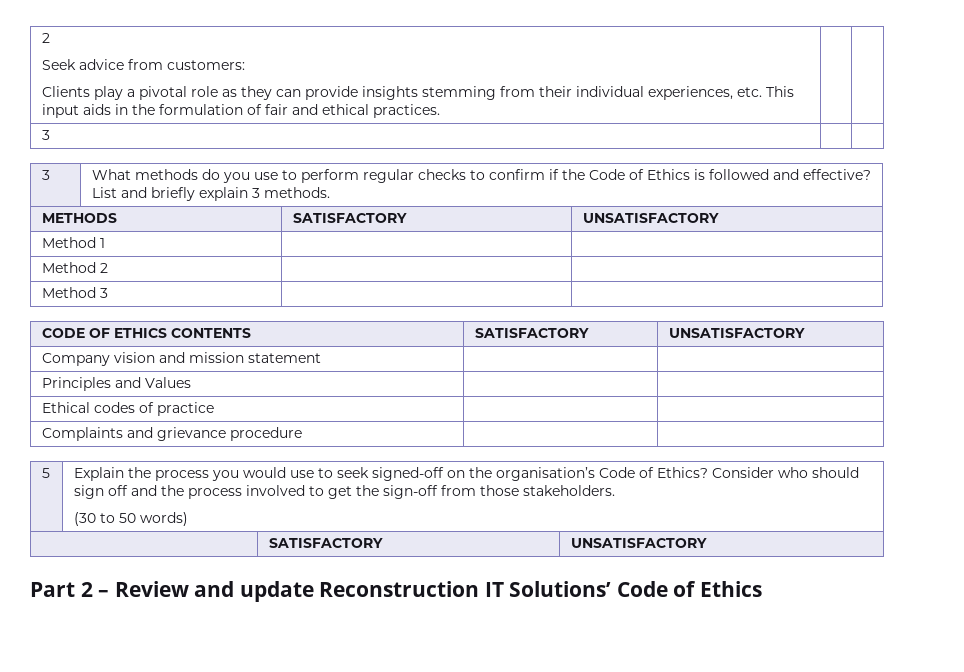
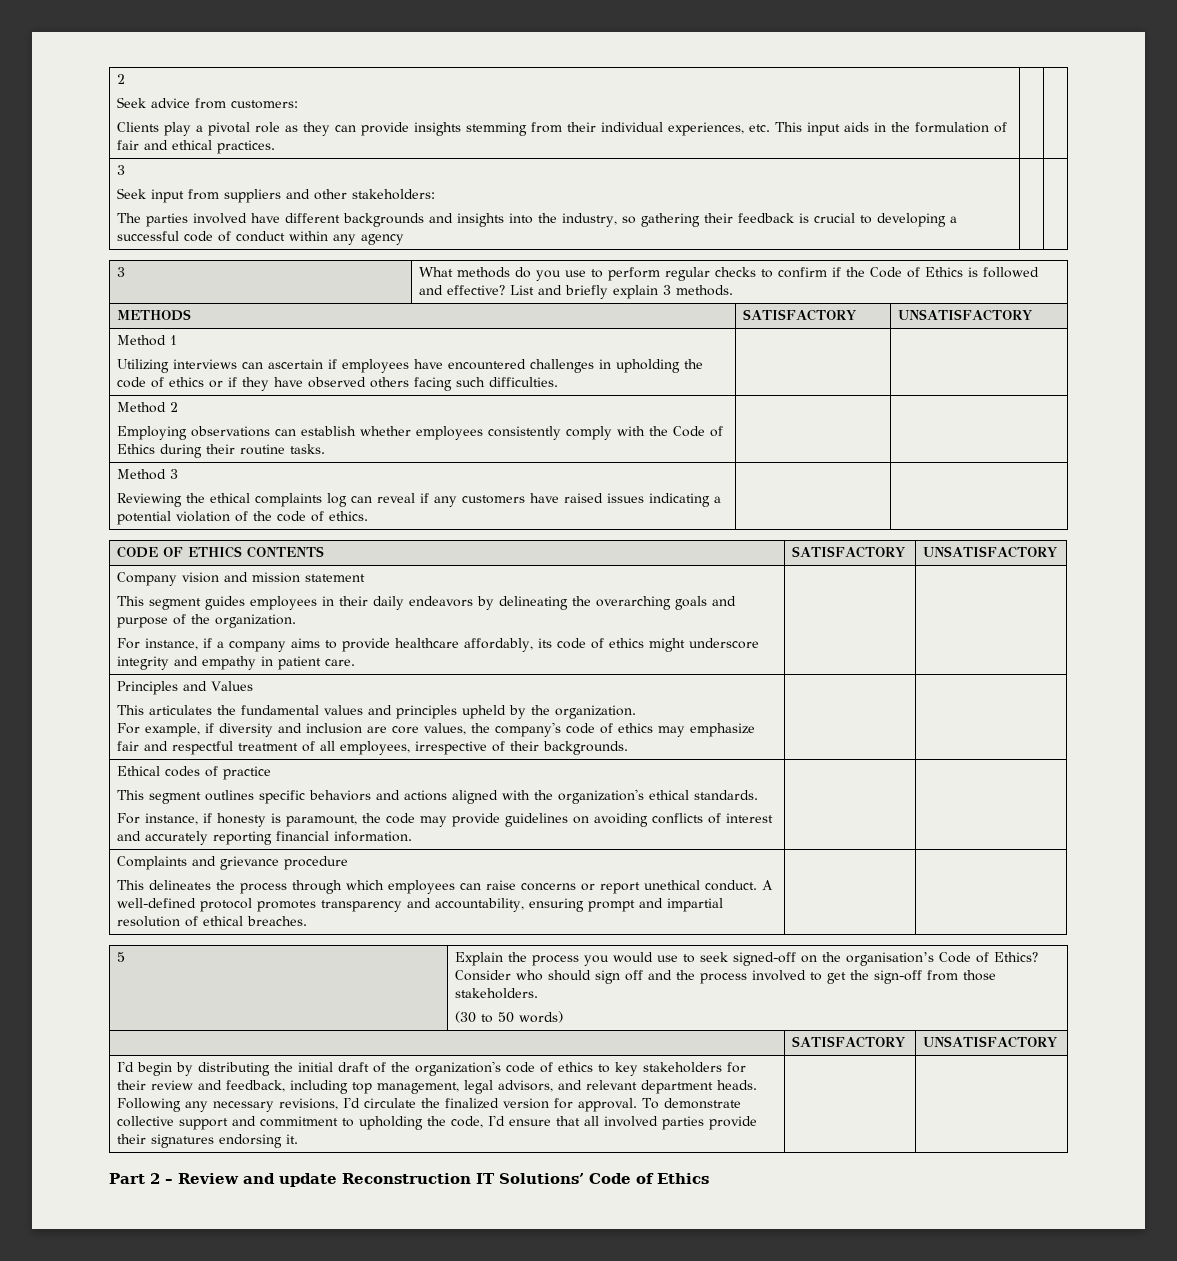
(50, 135) none -> [117,188,436,203] [117,213,958,227] [117,231,405,245] // Seek input from suppliers and other stakeholders: // The parties involved have different backgrounds and insights into the industry, so gathering their feedback is crucial to developing a successful code of conduct within any agency
[41,262,108,273] [41,287,108,298] | | // Method 2 | | // Method 3 -> [117,359,704,373] [117,377,559,391] [117,402,179,413] [117,426,724,440] [117,444,326,458] [117,469,179,480] [117,493,722,507] [117,511,369,525] // Utilizing interviews can ascertain if employees have encountered challenges in upholding the code of ethics or if they have observed others facing such difficulties. | | // Method 2 // Employing observations can establish whether employees consistently comply with the Code of Ethics during their routine tasks. | | // Method 3 // Reviewing the ethical complaints log can reveal if any customers have raised issues indicating a potential violation of the code of ethics.
[41,377,191,391] [41,402,214,416] [41,427,302,441] | | // Principles and Values | | // Ethical codes of practice | | // Complaints and grievance procedure -> [117,596,737,610] [117,614,297,628] [117,638,760,652] [117,656,356,670] [117,681,254,695] [117,705,637,719] [117,722,756,737] [117,741,629,755] [117,766,272,780] [117,789,759,804] [117,813,774,827] [117,831,413,845] [117,856,349,870] [117,880,774,894] [117,898,724,912] [117,916,308,927] // This segment guides employees in their daily endeavors by delineating the overarching goals and purpose of the organization. // For instance, if a company aims to provide healthcare affordably, its code of ethics might underscore integrity and empathy in patient care. | | // Principles and Values // This articulates the fundamental values and principles upheld by the organization. // For example, if diversity and inclusion are core values, the company's code of ethics may emphasize fair and respectful treatment of all employees, irrespective of their backgrounds. | | // Ethical codes of practice // This segment outlines specific behaviors and actions aligned with the organization's ethical standards. // For instance, if honesty is paramount, the code may provide guidelines on avoiding conflicts of interest and accurately reporting financial information. | | // Complaints and grievance procedure // This delineates the process through which employees can raise concerns or report unethical conduct. A well-defined protocol promotes transparency and accountability, ensuring prompt and impartial resolution of ethical breaches.
(707, 543) none -> [117,1061,747,1076] [117,1080,758,1094] [117,1097,742,1112] [117,1115,758,1130] [117,1134,299,1148] // I'd begin by distributing the initial draft of the organization's code of ethics to key stakeholders for their review and feedback, including top management, legal advisors, and relevant department heads. Following any necessary revisions, I'd circulate the finalized version for approval. To demonstrate collective support and commitment to upholding the code, I'd ensure that all involved parties provide their signatures endorsing it. | |

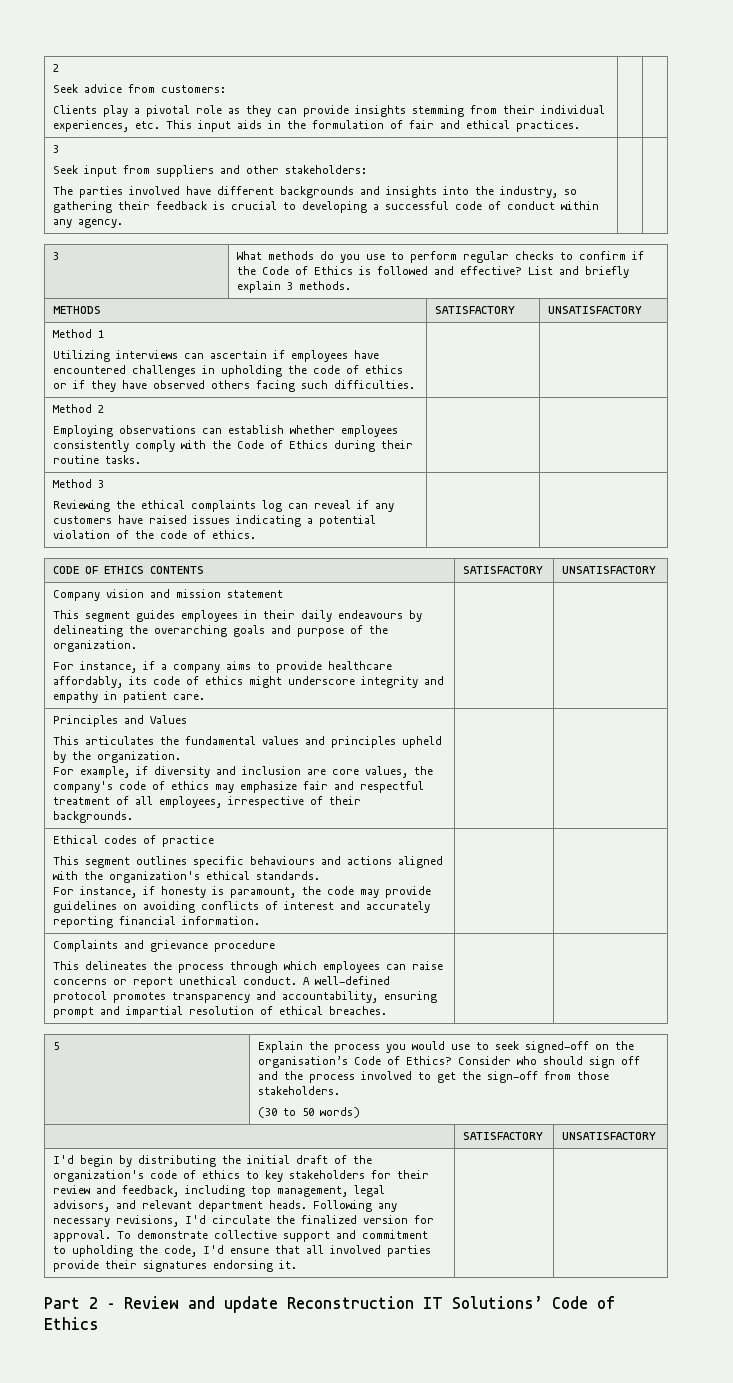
[361,234,405,245] agency -> [78,219,124,228] agency.
[409,596,474,607] endeavors -> [338,610,404,619] endeavours
[309,790,372,801] behaviors -> [250,856,316,865] behaviours

